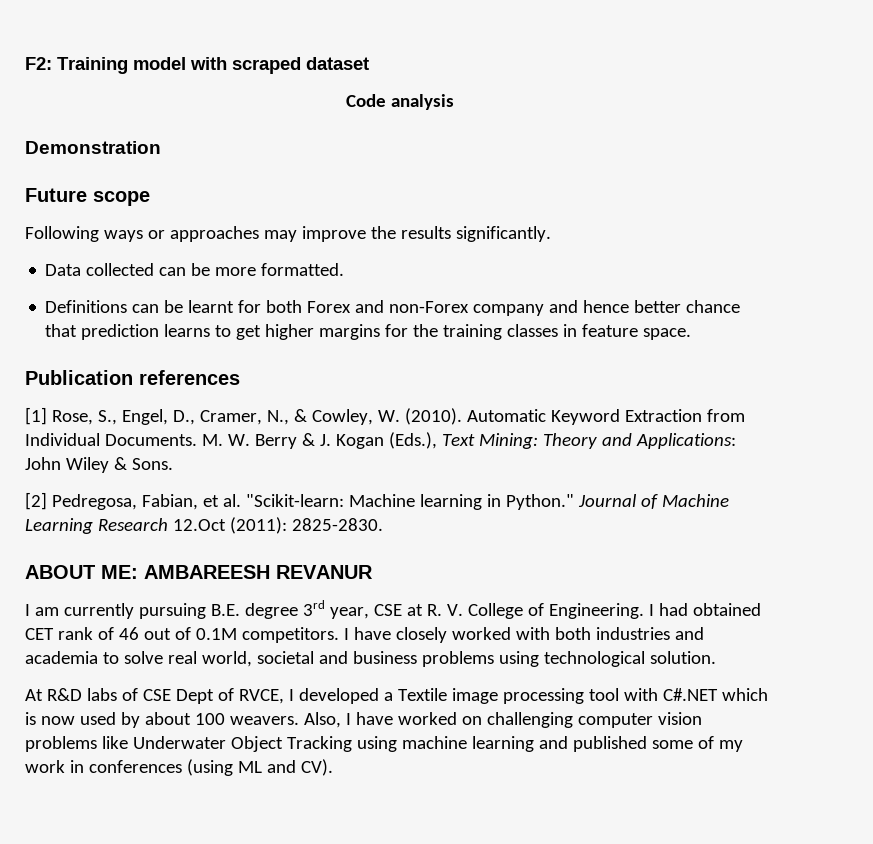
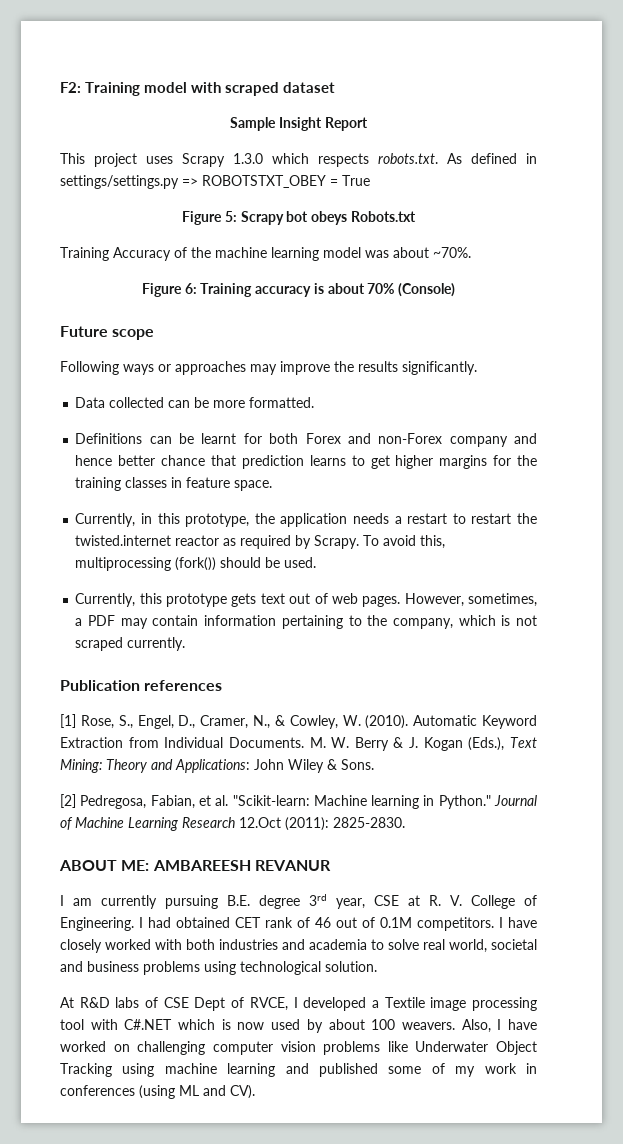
[345,94,454,110] [25,141,161,154] Code analysis // Demonstration -> [230,117,368,131] [60,153,537,167] [60,175,370,189] [182,211,416,225] [60,247,471,261] [141,283,456,297] Sample Insight Report // This project uses Scrapy 1.3.0 which respects robots.txt. As defined in settings/settings.py => ROBOTSTXT_OBEY = True // Figure 5: Scrapy bot obeys Robots.txt // Training Accuracy of the machine learning model was about ~70%. // Figure 6: Training accuracy is about 70% (Console)
(692, 334) none -> [75,513,538,527] [75,535,446,549] [75,557,317,571] [75,593,538,607] [75,615,537,629] [75,637,186,651] // Currently, in this prototype, the application needs a restart to restart the twisted.internet reactor as required by Scrapy. To avoid this, multiprocessing (fork()) should be used. // Currently, this prototype gets text out of web pages. However, sometimes, a PDF may contain information pertaining to the company, which is not scraped currently.

